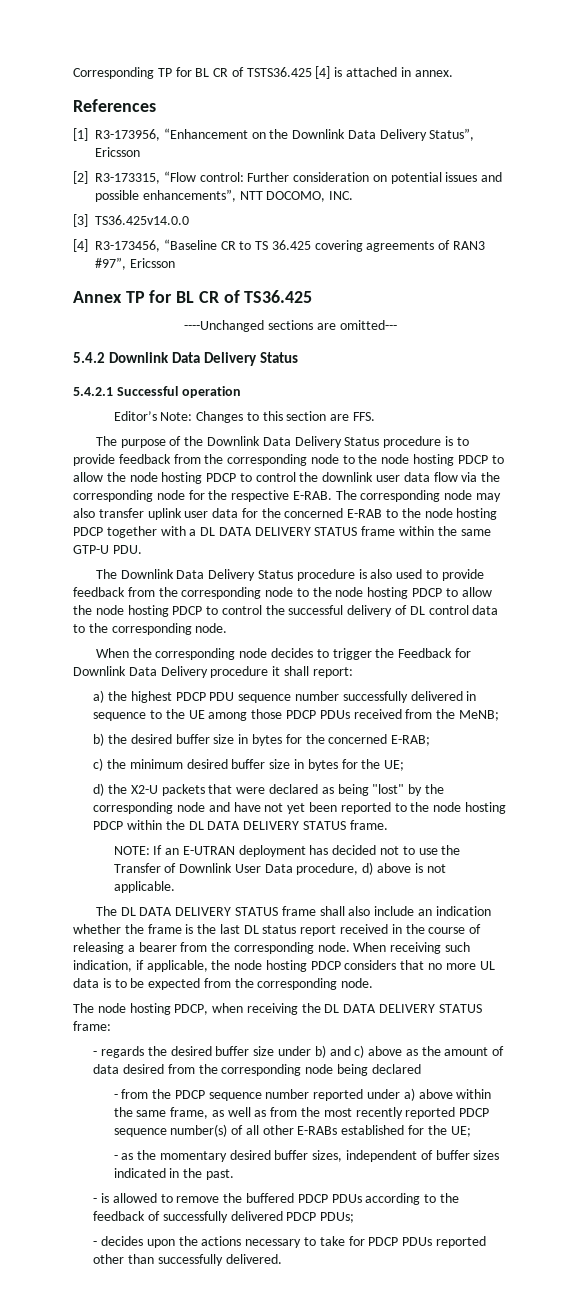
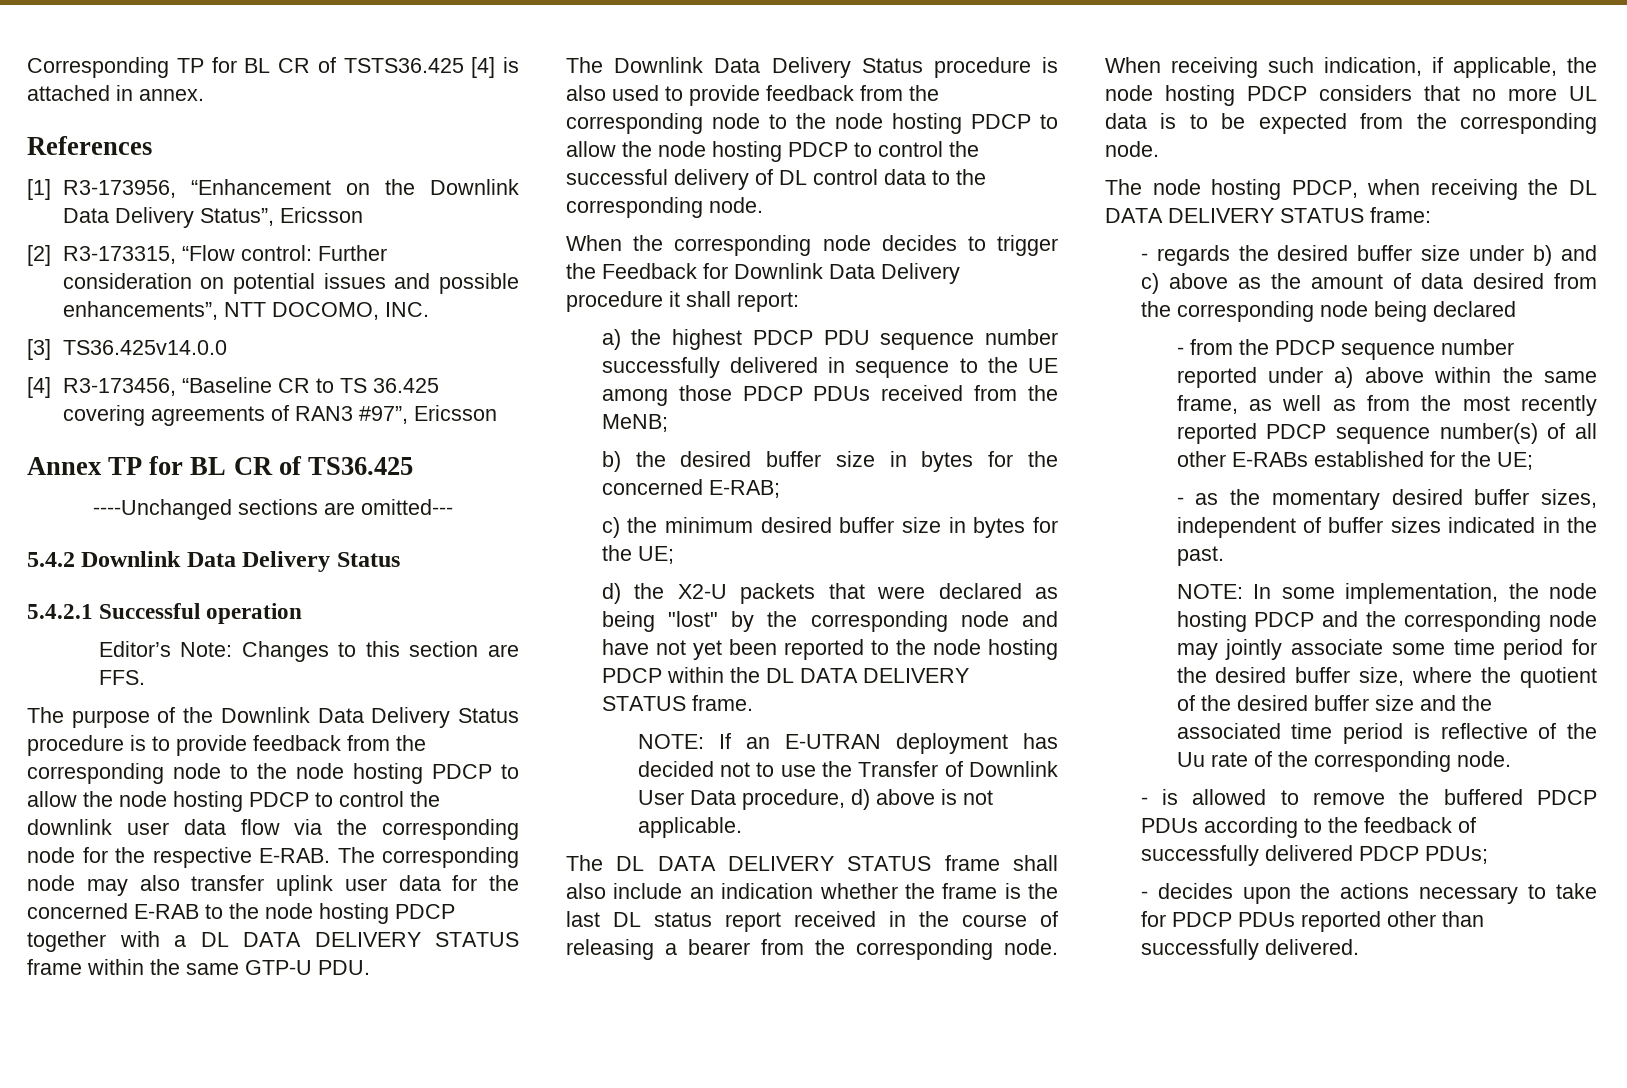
(234, 1174) none -> [1176,583,1597,604] [1176,611,1597,632] [1176,639,1597,660] [1176,667,1597,688] [1176,695,1492,711] [1176,723,1597,744] [1176,751,1511,772] // NOTE: In some implementation, the node hosting PDCP and the corresponding node may jointly associate some time period for the desired buffer size, where the quotient of the desired buffer size and the associated time period is reflective of the Uu rate of the corresponding node.

